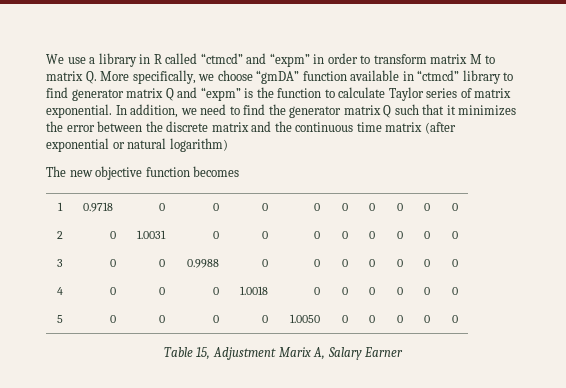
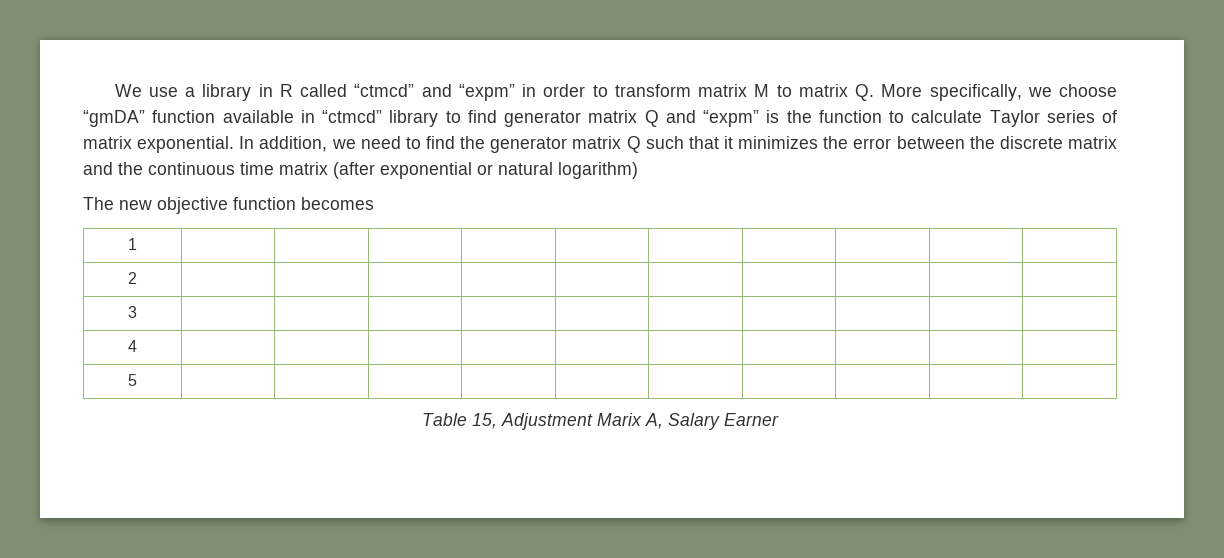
[83,202,114,212] [158,203,165,211] [212,203,219,211] [261,203,268,211] [313,203,320,211] [341,203,348,211] [368,203,375,211] [396,203,403,211] [423,203,430,211] [451,203,458,211] [57,231,63,239] [109,231,116,239] [136,230,166,239] [212,231,219,239] [261,231,268,239] [313,231,320,239] [341,231,348,239] [368,231,375,239] [396,231,403,239] [423,231,430,239] [451,231,458,239] [57,259,63,267] [109,259,116,267] [158,259,165,267] [186,259,219,268] [261,259,268,267] [313,259,320,267] [341,259,348,267] [368,259,375,267] [396,259,403,267] [423,259,430,267] [451,259,458,267] [57,287,63,295] [109,287,116,295] [158,287,165,295] [212,287,219,295] [239,286,268,295] [313,287,320,295] [341,287,348,295] [368,287,375,295] [396,287,403,295] [423,287,430,295] [451,287,458,295] [57,315,63,323] [109,315,116,323] [158,315,165,323] [212,315,219,323] [261,315,268,323] [289,314,320,323] [341,315,348,323] [368,315,375,323] [396,315,403,323] [423,315,430,323] [451,315,458,323] 0.9718 | 0 | 0 | 0 | 0 | 0 | 0 | 0 | 0 | 0 // 2 | 0 | 1.0031 | 0 | 0 | 0 | 0 | 0 | 0 | 0 | 0 // 3 | 0 | 0 | 0.9988 | 0 | 0 | 0 | 0 | 0 | 0 | 0 // 4 | 0 | 0 | 0 | 1.0018 | 0 | 0 | 0 | 0 | 0 | 0 // 5 | 0 | 0 | 0 | 0 | 1.0050 | 0 | 0 | 0 | 0 | 0 -> [128,272,137,284] [128,306,137,318] [128,340,137,352] [128,374,137,386] | | | | | | | | | // 2 | | | | | | | | | | // 3 | | | | | | | | | | // 4 | | | | | | | | | | // 5 | | | | | | | | | |

